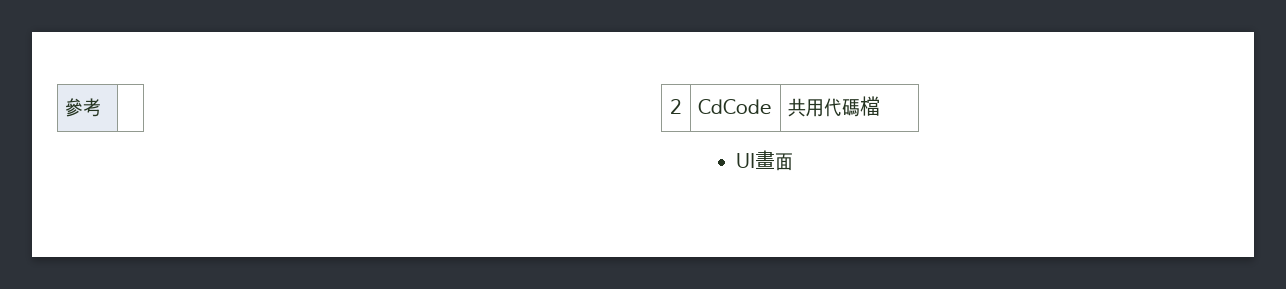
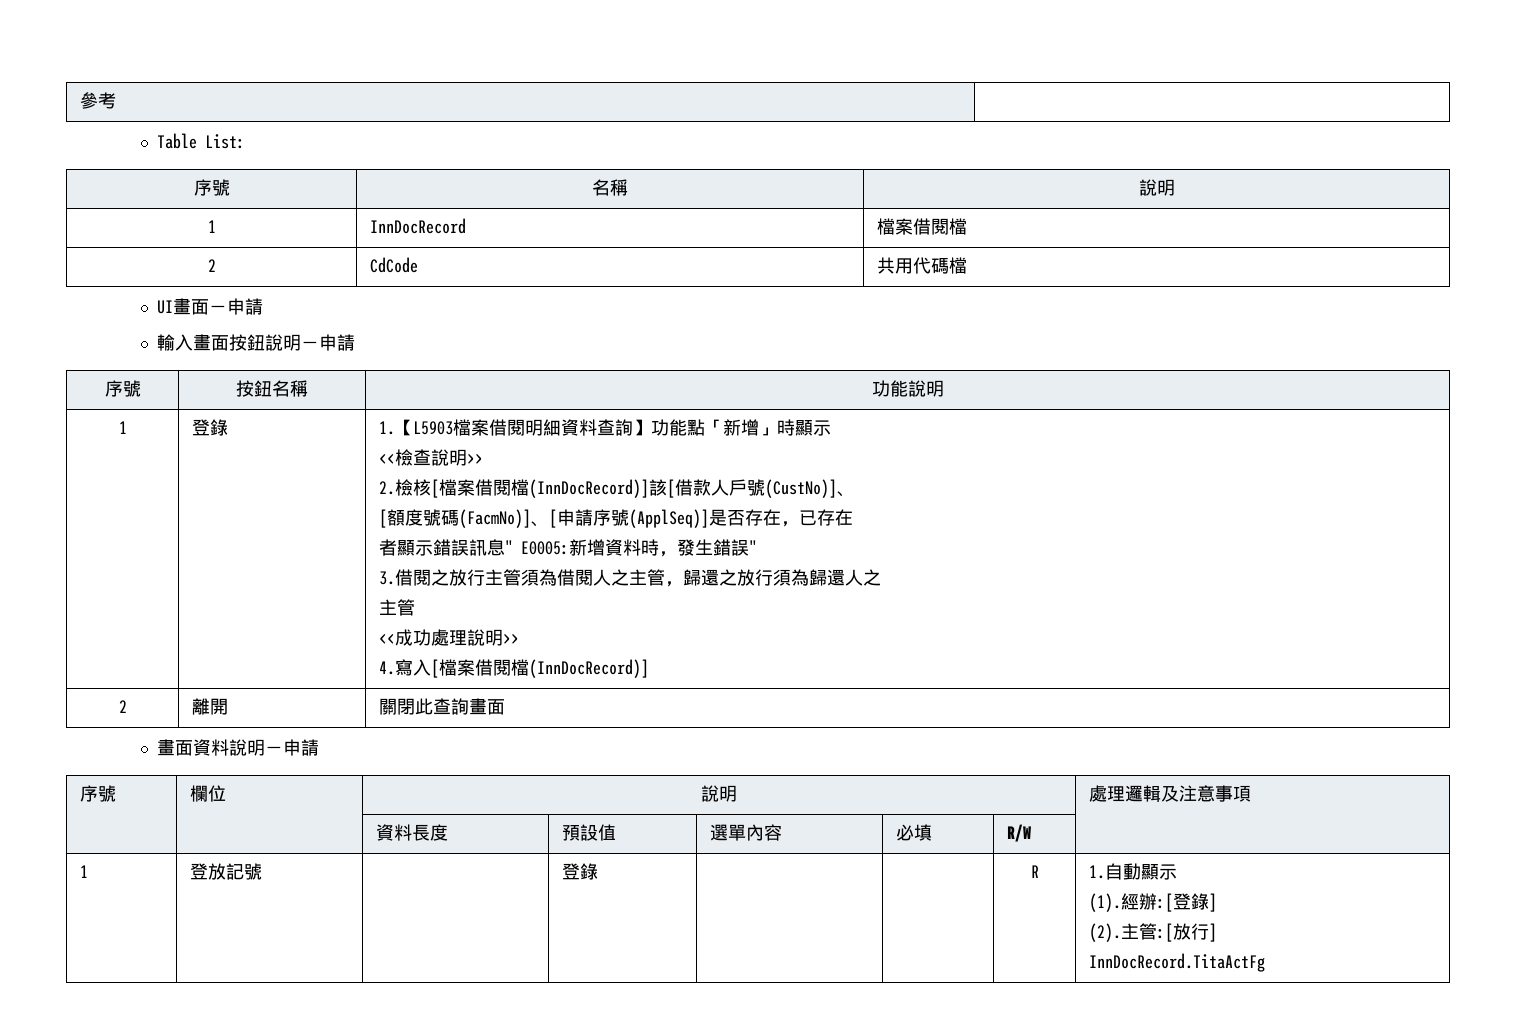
(102, 107) none -> [157,133,246,149] [193,179,230,196] [592,179,628,196] [1138,179,1175,196] [207,220,216,233] [370,218,467,234] [877,218,968,235] // Table List: // 序號 | 名稱 | 說明 // 1 | InnDocRecord | 檔案借閱檔
(794, 162) none -> [209,298,264,315] [157,334,356,351] [104,380,141,397] [236,380,308,397] [871,380,944,397] [118,421,127,434] [192,419,229,436] [379,419,832,436] [379,449,484,466] [379,479,856,498] [379,509,854,528] [379,539,758,557] [379,569,882,587] [379,599,416,616] [379,629,520,646] [379,659,650,678] [118,700,127,713] [192,698,229,715] [379,698,506,715] [157,739,320,756] [80,785,117,802] [190,785,227,802] [701,785,737,802] [1089,785,1252,802] [376,824,449,841] [562,824,617,841] [710,824,783,841] [896,824,933,841] [1007,824,1032,842] [80,865,89,878] [190,863,263,880] [562,863,599,880] [1030,865,1039,878] [1089,863,1178,880] [1089,893,1218,912] [1089,923,1218,942] [1089,953,1266,972] －申請 // 輸入畫面按鈕說明－申請 // 序號 | 按鈕名稱 | 功能說明 // 1 | 登錄 | 1.【L5903檔案借閱明細資料查詢】功能點「新增」時顯示 // <<檢查說明>> // 2.檢核[檔案借閱檔(InnDocRecord)]該[借款人戶號(CustNo)]、 // [額度號碼(FacmNo)]、[申請序號(ApplSeq)]是否存在，已存在 // 者顯示錯誤訊息" E0005:新增資料時，發生錯誤" // 3.借閱之放行主管須為借閱人之主管，歸還之放行須為歸還人之 // 主管 // <<成功處理說明>> // 4.寫入[檔案借閱檔(InnDocRecord)] // 2 | 離開 | 關閉此查詢畫面 // 畫面資料說明－申請 // 序號 | 欄位 | 說明 | 處理邏輯及注意事項 // | | 資料長度 | 預設值 | 選單內容 | 必填 | R/W | // 1 | 登放記號 | | 登錄 | | | R | 1.自動顯示 // (1).經辦:[登錄] // (2).主管:[放行] // InnDocRecord.TitaActFg

